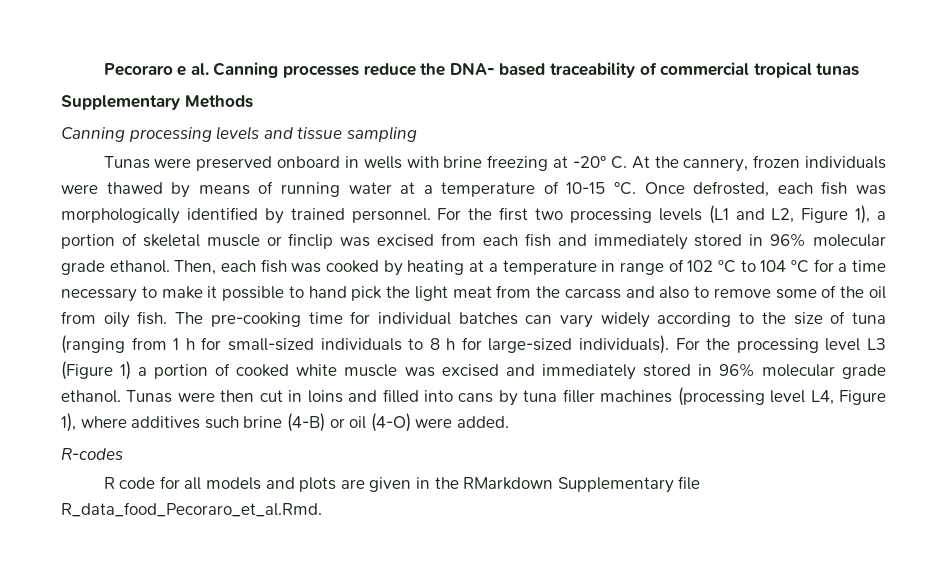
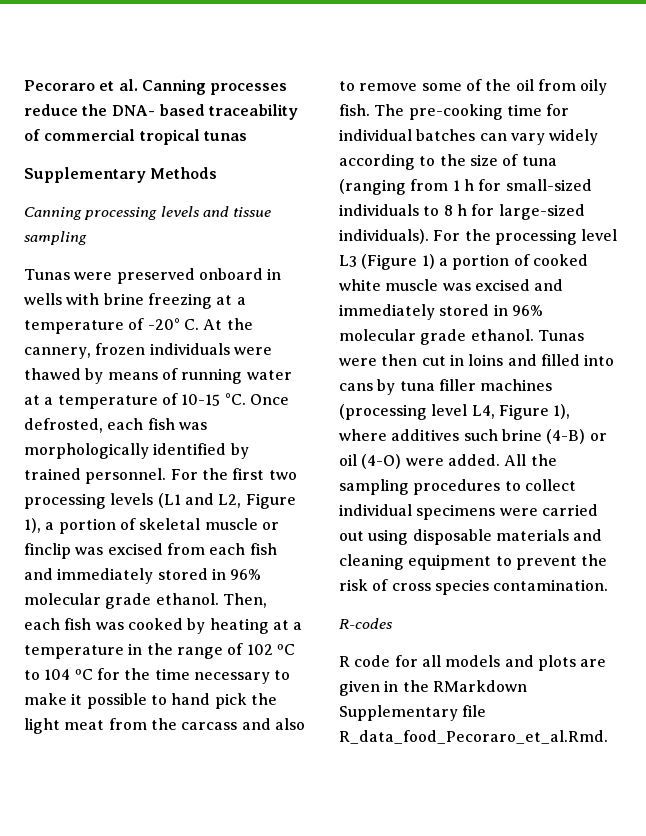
[177,66,187,76] e -> [99,81,115,91] et
(569, 162) none -> [236,297,246,305] [24,318,145,334] a temperature of
(616, 266) none -> [146,643,173,655] the
[838,263,848,272] a -> [124,668,151,680] the
(509, 422) none -> [504,454,557,466] [339,479,576,495] [339,504,598,520] [339,529,603,545] [339,554,608,570] [339,579,609,595] All the sampling procedures to collect individual specimens were carried out using disposable materials and cleaning equipment to prevent the risk of cross species contamination.

